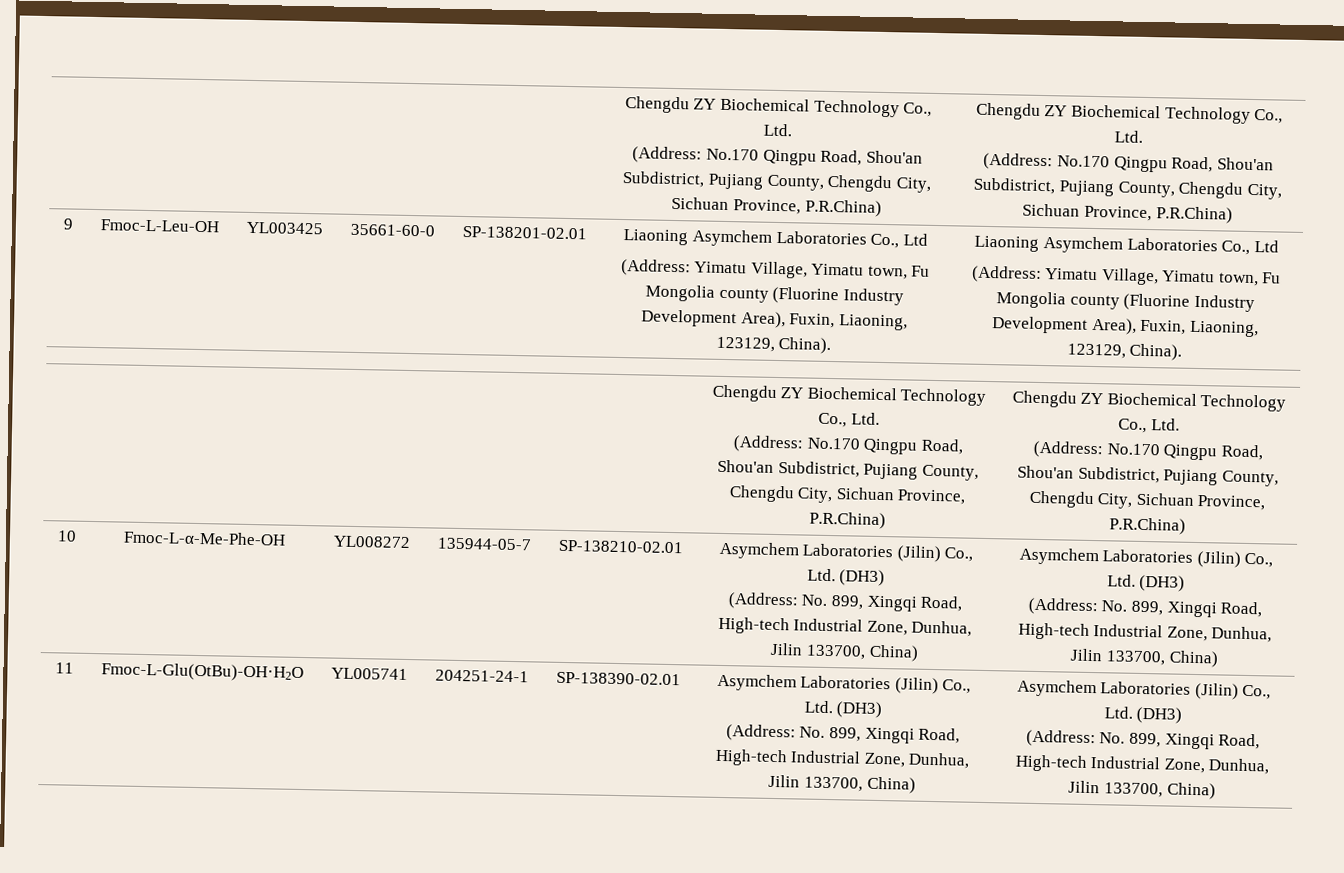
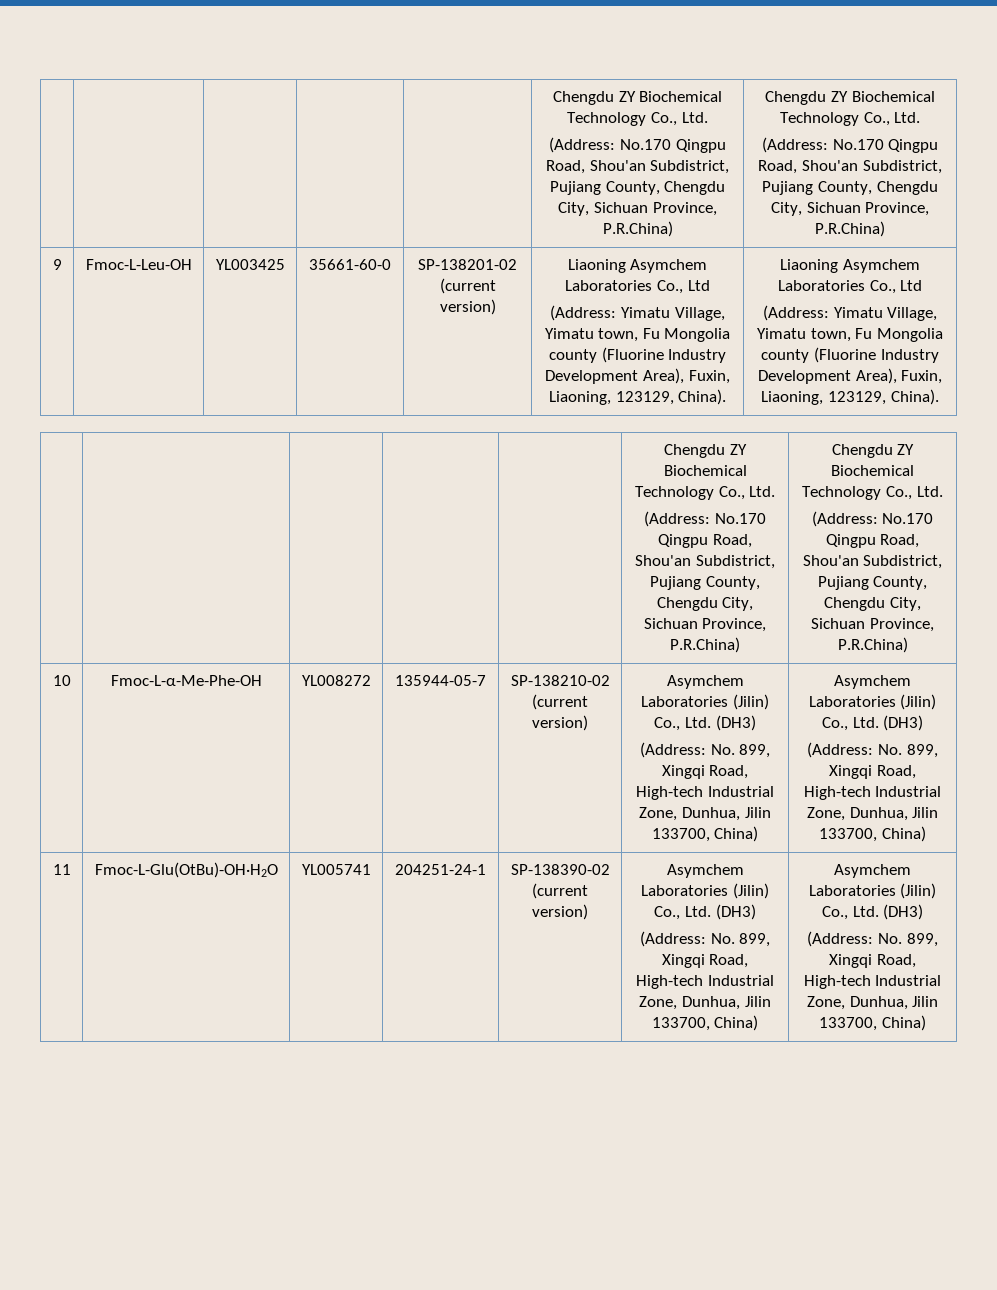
[461,225,587,240] SP-138201-02.01 -> [418,259,517,270] [439,278,496,294] [439,299,496,315] SP-138201-02 (current version)
[557,539,683,554] SP-138210-02.01 -> [510,675,610,686] [532,694,588,710] [532,715,588,731] SP-138210-02 (current version)
[555,671,681,686] SP-138390-02.01 -> [510,864,610,875] [532,883,588,899] [532,904,588,920] SP-138390-02 (current version)

